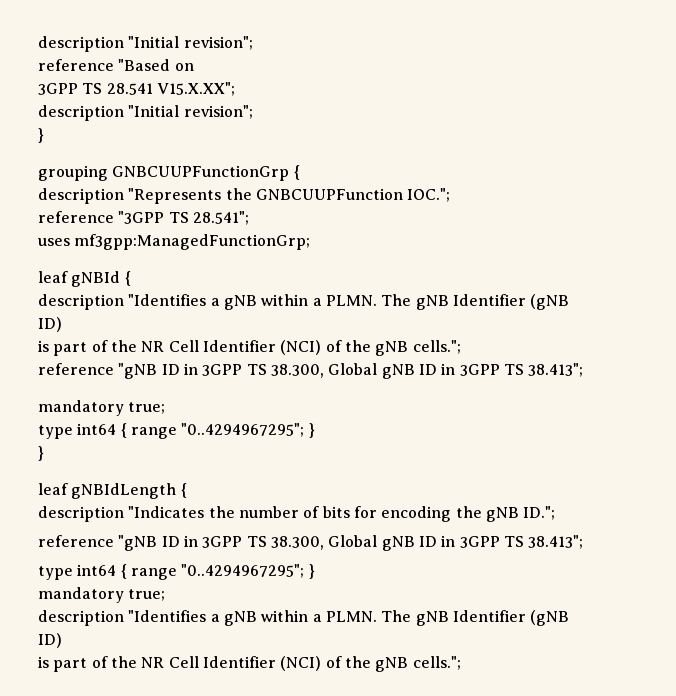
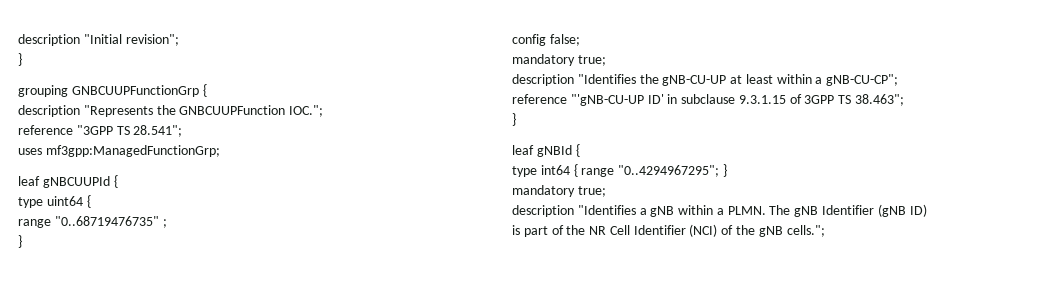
[38,36,253,52] [38,59,194,71] [38,82,235,96] [38,105,253,121] description "Initial revision"; // reference "Based on // 3GPP TS 28.541 V15.X.XX"; // description "Initial revision"; -> [18,34,179,46] description "Initial revision";
[71,271,131,287] [38,294,570,310] [38,317,62,332] [38,340,461,356] [38,363,584,379] [38,400,166,416] [38,423,315,439] gNBId { // description "Identifies a gNB within a PLMN. The gNB Identifier (gNB ID) // is part of the NR Cell Identifier (NCI) of the gNB cells."; // reference "gNB ID in 3GPP TS 38.300, Global gNB ID in 3GPP TS 38.413"; // mandatory true; // type int64 { range "0..4294967295"; } -> [42,175,118,188] [18,195,91,208] [18,216,167,228] [18,235,22,248] [512,34,580,46] [512,54,606,66] [512,74,899,86] [512,94,905,106] gNBCUUPId { // type uint64 { // range "0..68719476735" ; // } // config false; // mandatory true; // description "Identifies the gNB-CU-UP at least within a gNB-CU-CP"; // reference "'gNB-CU-UP ID' in subclause 9.3.1.15 of 3GPP TS 38.463";
[71,483,187,499] [38,506,556,522] [38,535,584,551] gNBIdLength { // description "Indicates the number of bits for encoding the gNB ID."; // reference "gNB ID in 3GPP TS 38.300, Global gNB ID in 3GPP TS 38.413"; -> [536,144,580,157] gNBId {

